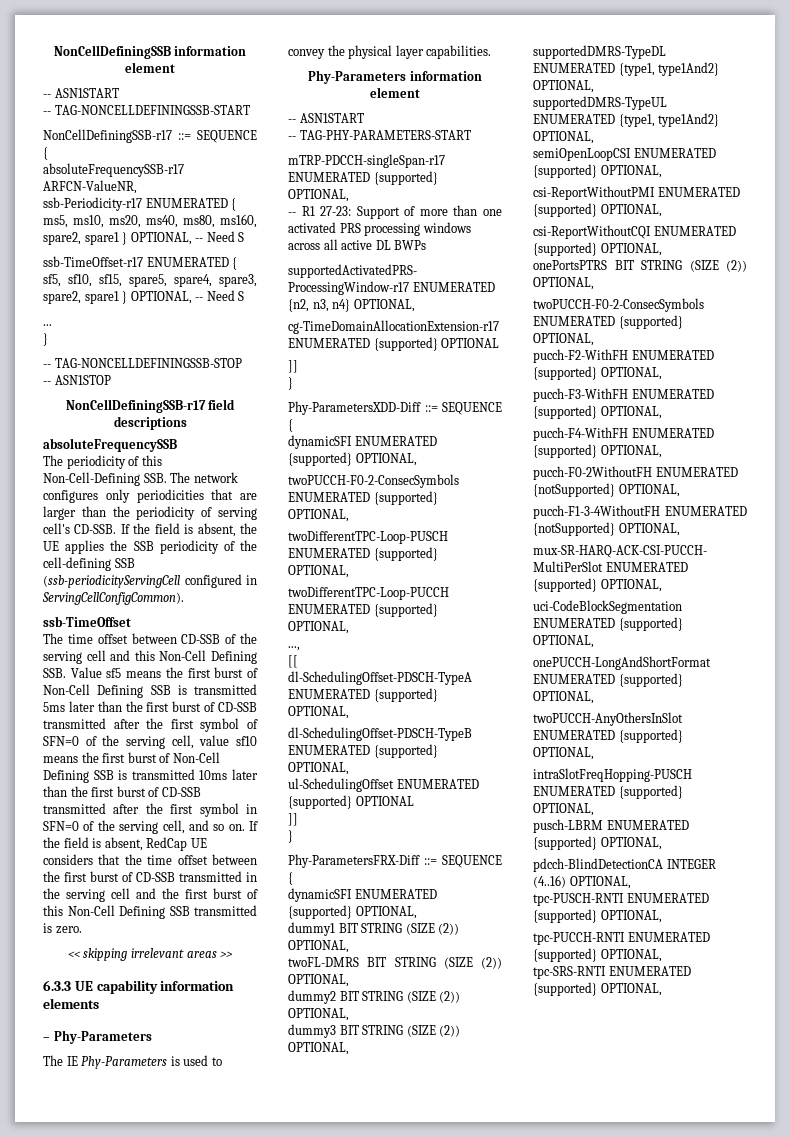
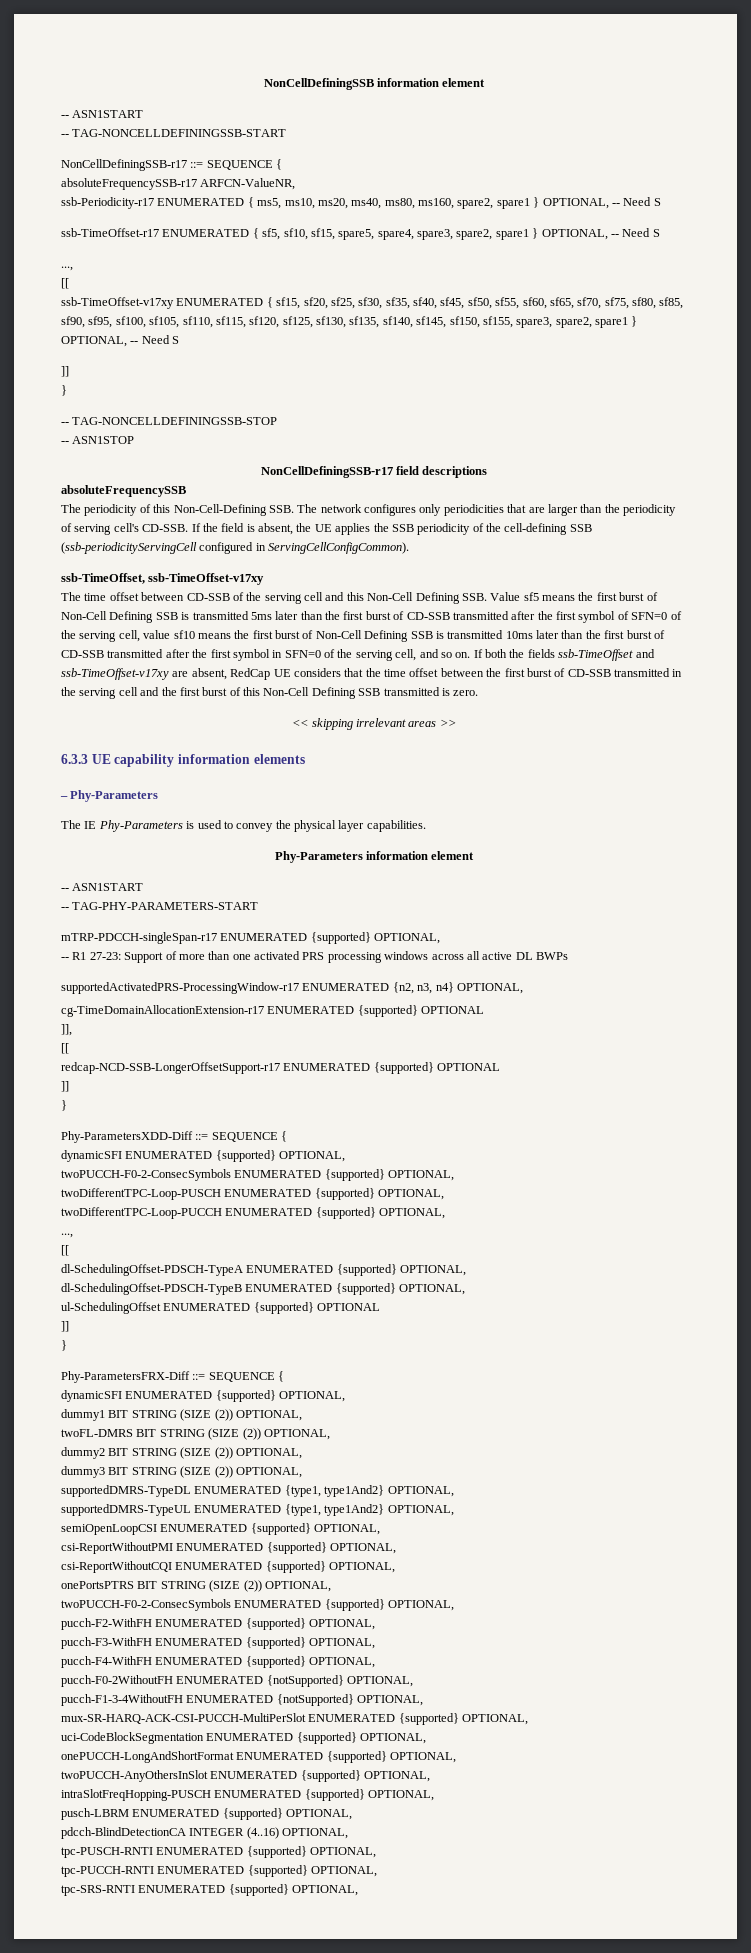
[43,324,52,326] ... -> [61,266,73,271] [61,278,69,289] [61,297,684,309] [61,316,638,328] [61,335,180,347] [61,366,69,377] ..., // [[ // ssb-TimeOffset-v17xy ENUMERATED { sf15, sf20, sf25, sf30, sf35, sf40, sf45, sf50, sf55, sf60, sf65, sf70, sf75, sf80, sf85, sf90, sf95, sf100, sf105, sf110, sf115, sf120, sf125, sf130, sf135, sf140, sf145, sf150, sf155, spare3, spare2, spare1 } OPTIONAL, -- Need S // ]]
[43,616,131,627] ssb-TimeOffset -> [61,573,265,585] ssb-TimeOffset, ssb-TimeOffset-v17xy
[43,837,102,848] the field is -> [485,649,655,661] [61,668,189,680] both the fields ssb-TimeOffset and ssb-TimeOffset-v17xy are
(500, 343) none -> [61,1024,72,1036] [61,1043,69,1054] [61,1062,501,1074] // ]], // [[ // redcap-NCD-SSB-LongerOffsetSupport-r17 ENUMERATED {supported} OPTIONAL

